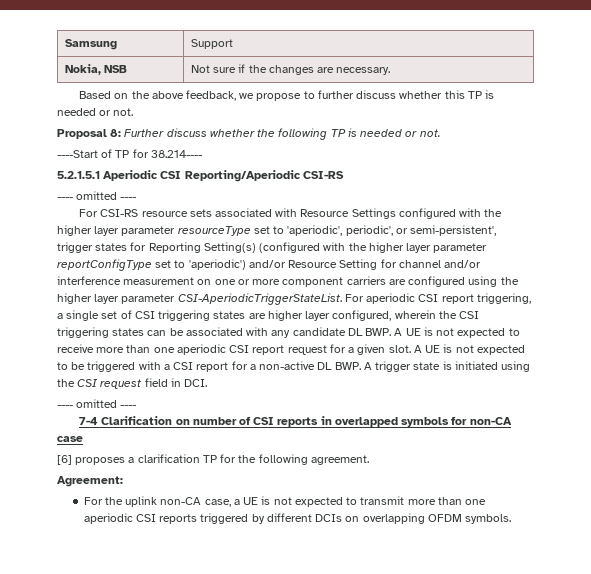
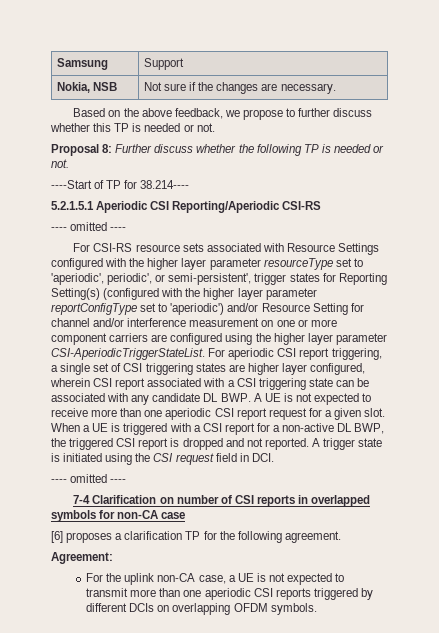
[438,311,480,319] [57,327,145,338] the CSI triggering states -> [93,378,333,390] CSI report associated with a CSI triggering state
[413,344,525,355] [57,362,86,370] A UE is not expected to be -> [51,423,121,432] When a UE is
[334,362,361,370] BWP. -> [354,423,385,434] [51,438,309,450] BWP, the triggered CSI report is dropped and not reported.

